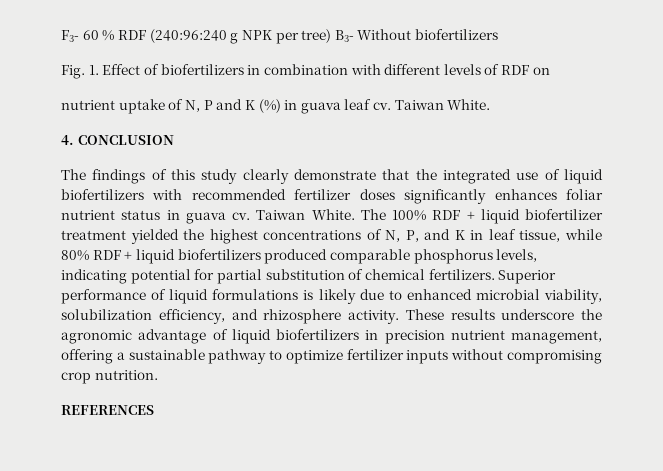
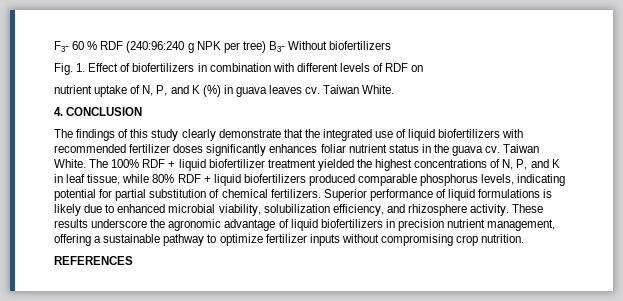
[203,100,213,110] P -> [156,85,168,96] P,
[344,99,372,110] leaf -> [269,85,303,94] leaves
(180, 215) none -> [433,144,449,153] the

